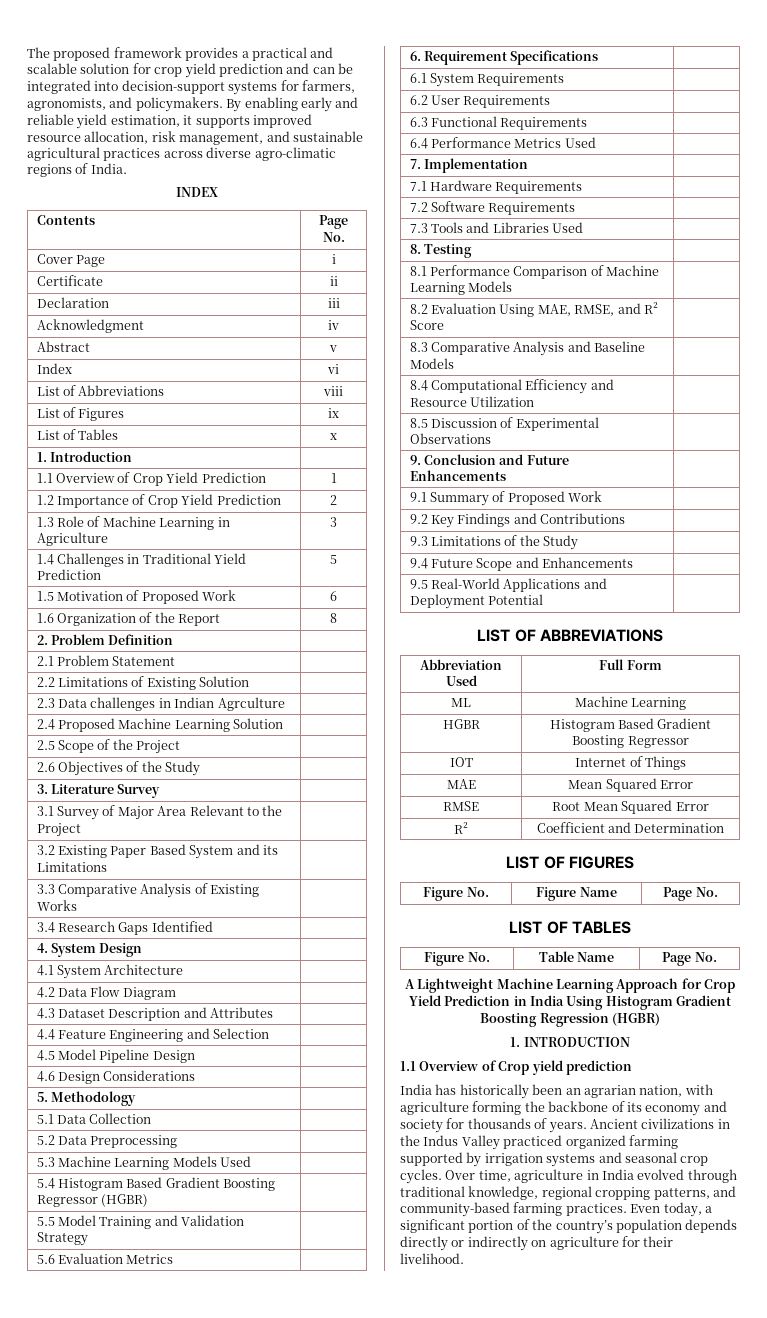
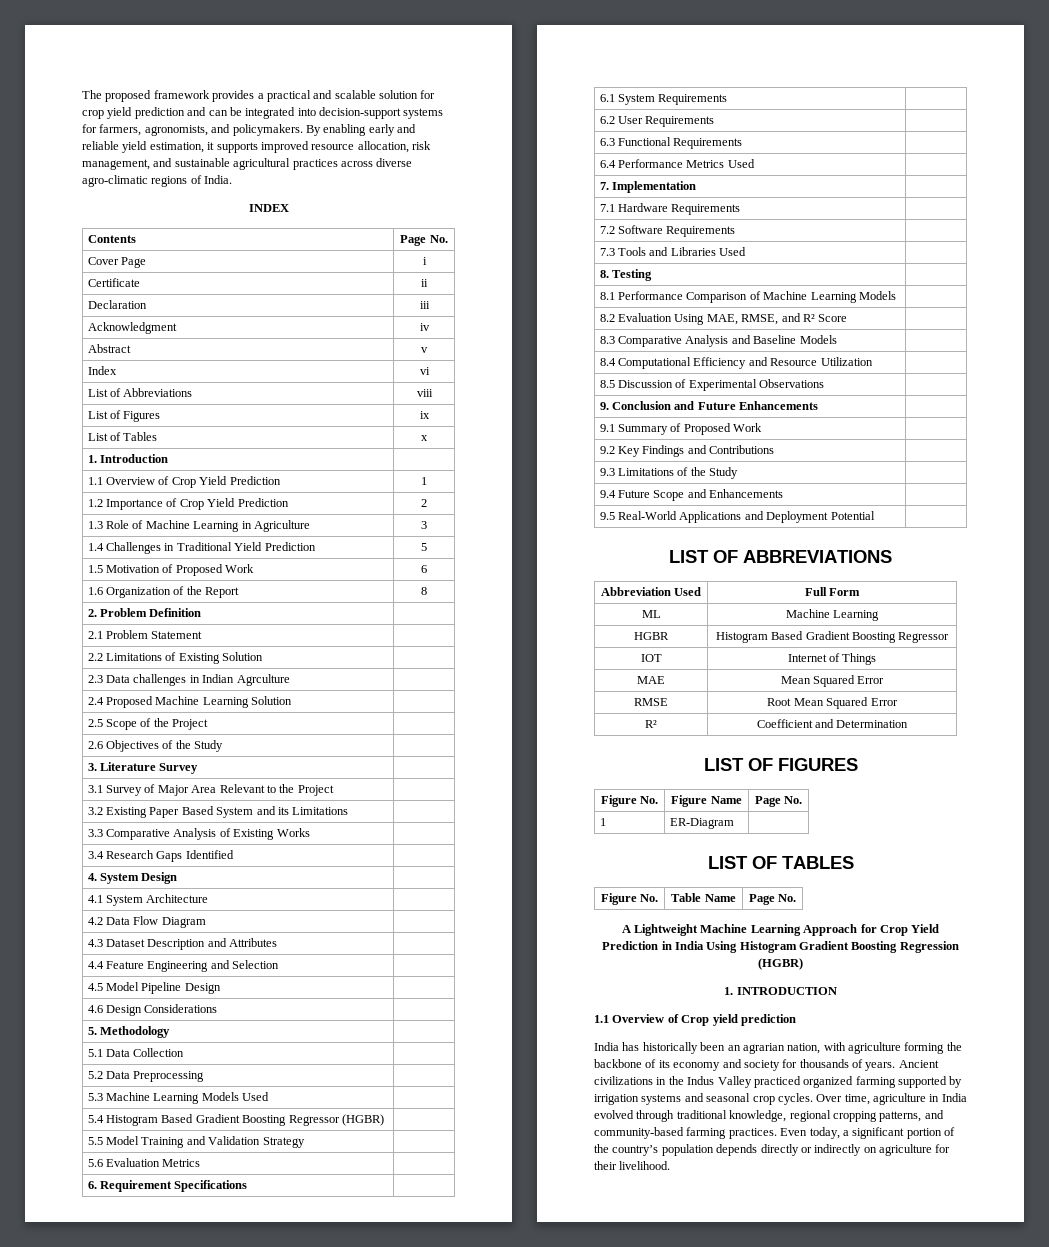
(718, 892) none -> [599,818,606,826] [669,818,734,829] // 1 | ER-Diagram |

